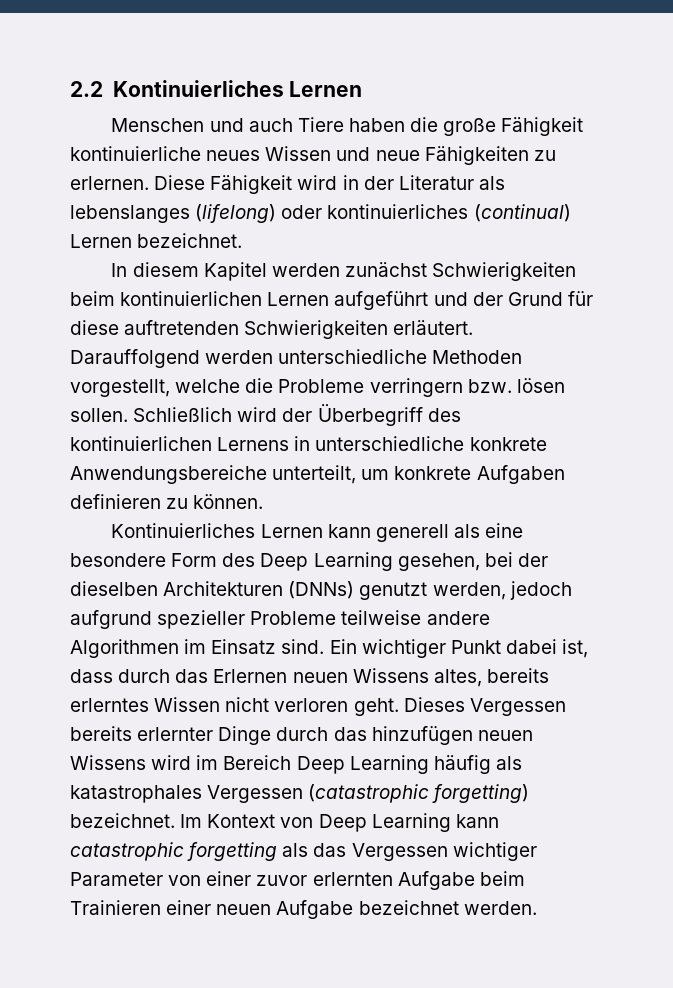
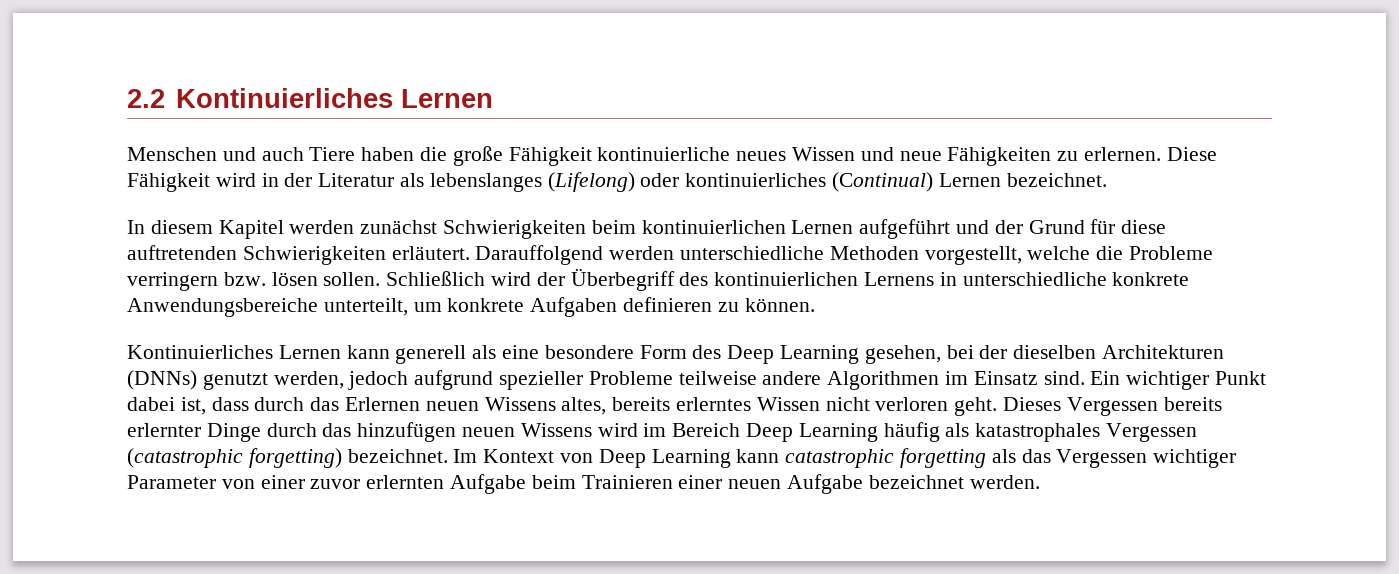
[195,204,277,223] (lifelong) -> [547,172,635,192] (Lifelong)
[473,204,571,222] (continual) -> [832,172,934,192] (Continual)

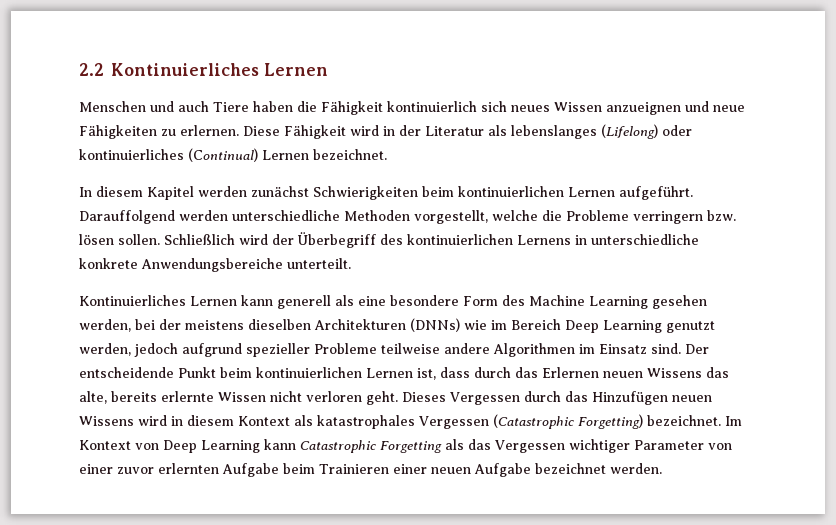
[452,146,731,166] große Fähigkeit kontinuierliche -> [321,101,507,115] Fähigkeit kontinuierlich sich
(856, 154) none -> [606,102,681,115] anzueignen
[859,219,1167,239] [127,245,470,265] aufgeführt und der Grund für diese auftretenden Schwierigkeiten erläutert. -> [619,186,693,200] aufgeführt.
[323,297,815,317] unterteilt, um konkrete Aufgaben definieren zu können. -> [287,258,351,269] unterteilt.
[727,345,941,364] Deep Learning gesehen, -> [529,295,707,309] [79,319,131,332] Machine Learning gesehen werden,
(1008, 352) none -> [185,320,244,330] meistens
(197, 380) none -> [464,319,662,333] wie im Bereich Deep Learning
[1090,371,1267,390] [127,397,175,411] Ein wichtiger Punkt dabei -> [685,344,709,354] [79,367,413,378] Der entscheidende Punkt beim kontinuierlichen Lernen
[561,397,752,415] altes, bereits erlerntes -> [706,367,729,378] [79,391,214,404] das alte, bereits erlernte
[1163,397,1222,411] [127,422,457,442] bereits erlernter Dinge durch das hinzufügen -> [524,391,668,405] durch das Hinzufügen
[643,422,940,442] im Bereich Deep Learning häufig -> [171,415,290,426] in diesem Kontext
[127,448,342,468] (catastrophic forgetting) -> [493,414,643,429] (Catastrophic Forgetting)
[785,448,987,468] catastrophic forgetting -> [300,440,442,453] Catastrophic Forgetting

